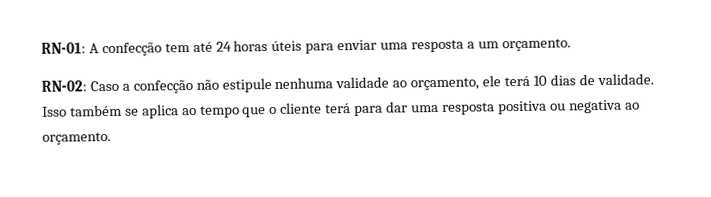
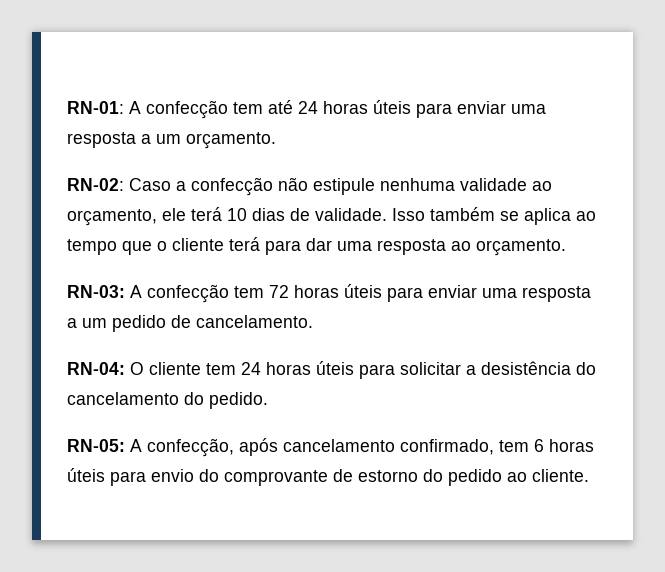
[497,99,622,115] positiva ou negativa -> (446, 247) none
(111, 138) none -> [67,284,591,303] [67,315,313,332] [67,361,596,379] [67,392,268,409] [67,438,594,457] [67,468,589,486] // RN-03: A confecção tem 72 horas úteis para enviar uma resposta a um pedido de cancelamento. // RN-04: O cliente tem 24 horas úteis para solicitar a desistência do cancelamento do pedido. // RN-05: A confecção, após cancelamento confirmado, tem 6 horas úteis para envio do comprovante de estorno do pedido ao cliente.

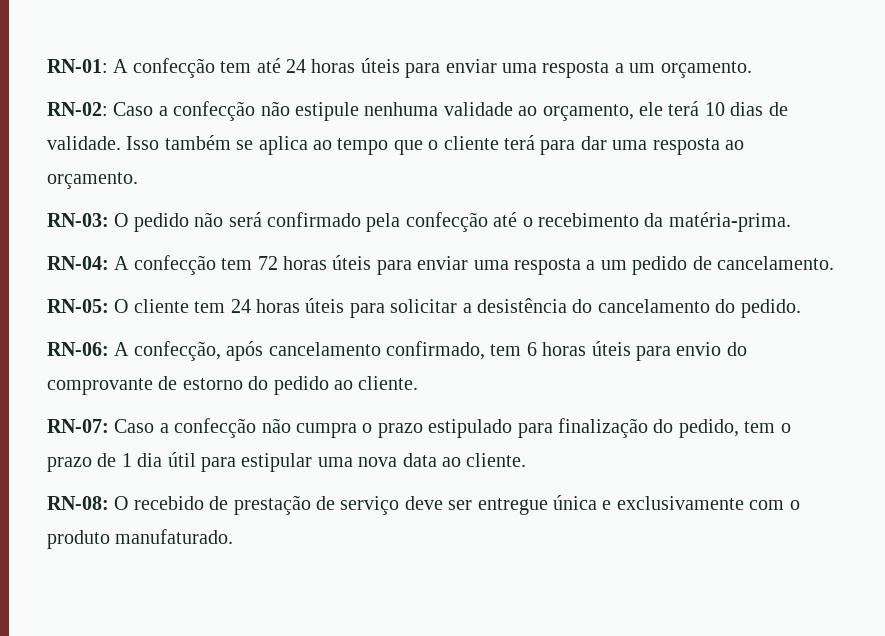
(125, 291) none -> [114,212,791,232] [47,256,109,270] O pedido não será confirmado pela confecção até o recebimento da matéria-prima. // RN-04:
[67,362,125,375] RN-04: -> [47,299,109,313] RN-05:
[67,439,125,452] RN-05: -> [47,342,109,356] RN-06:
(589, 475) none -> [47,418,791,438] [47,452,527,472] [47,495,800,515] [47,529,234,549] // RN-07: Caso a confecção não cumpra o prazo estipulado para finalização do pedido, tem o prazo de 1 dia útil para estipular uma nova data ao cliente. // RN-08: O recebido de prestação de serviço deve ser entregue única e exclusivamente com o produto manufaturado.

